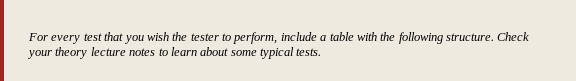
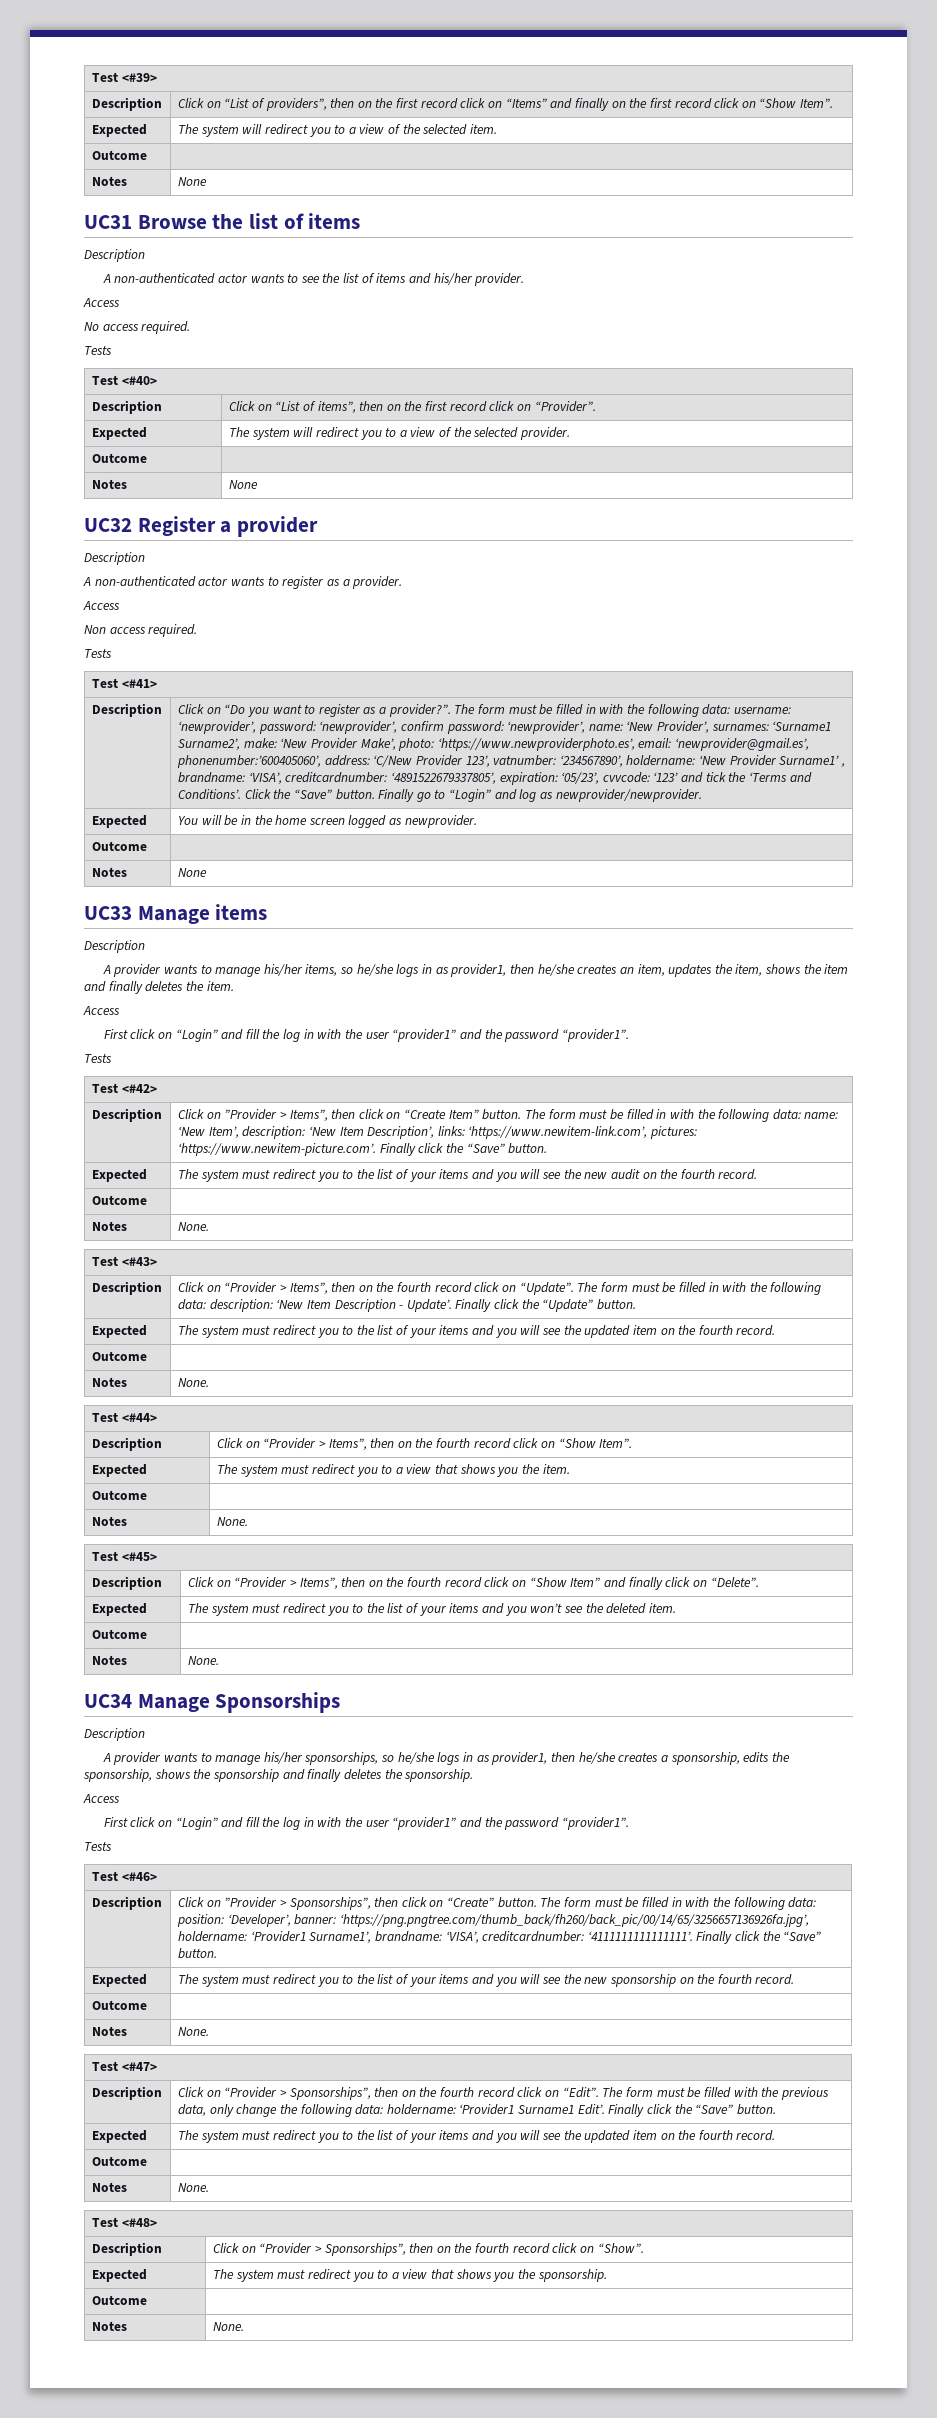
[28,32,530,44] [27,47,322,59] For every test that you wish the tester to perform, include a table with the following structure. Check your theory lecture notes to learn about some typical tests. -> [91,72,157,82] [91,97,162,111] [177,98,834,111] [91,124,147,137] [177,124,498,137] [91,150,147,160] [91,176,127,186] [177,177,207,186] [84,213,361,229] [84,249,145,262] [102,273,525,286] [83,298,120,307] [84,321,191,334] [84,345,112,355] [91,375,157,385] [91,400,162,414] [228,401,596,413] [91,427,147,440] [228,427,571,440] [91,453,147,463] [91,479,127,489] [228,480,258,489] [84,516,319,537] [84,552,145,565] [83,576,403,589] [83,601,120,610] [84,624,198,637] [84,648,112,658] [91,678,157,688] [91,703,162,717] [177,704,791,717] [177,721,832,734] [177,738,810,751] [176,755,846,768] [177,772,812,785] [177,789,702,802] [91,815,147,828] [177,815,477,828] [91,841,147,851] [91,867,127,877] [177,868,207,877] [84,904,268,924] [84,940,145,953] [102,964,849,977] [84,981,234,994] [83,1006,120,1015] [103,1029,629,1042] [84,1053,112,1063] [91,1083,157,1093] [91,1108,162,1122] [177,1109,839,1122] [177,1126,698,1139] [177,1143,548,1156] [91,1169,147,1182] [177,1169,758,1182] [91,1195,147,1205] [91,1221,127,1231] [177,1222,209,1231] [91,1256,157,1266] [91,1281,162,1295] [177,1282,822,1295] [177,1299,637,1312] [91,1325,147,1338] [177,1325,776,1338] [91,1351,147,1361] [91,1377,127,1387] [177,1378,209,1387] [91,1412,157,1422] [91,1437,162,1451] [216,1438,633,1450] [91,1464,147,1477] [216,1464,570,1477] [91,1490,147,1500] [91,1516,127,1526] [216,1517,248,1526] [91,1551,157,1561] [91,1576,162,1590] [187,1577,759,1590] [91,1603,147,1616] [187,1603,676,1616] [91,1629,147,1639] [91,1655,127,1665] [187,1656,219,1665] [84,1692,341,1713] [84,1728,145,1741] [102,1752,790,1765] [83,1769,474,1782] [83,1794,120,1803] [103,1817,629,1830] [84,1841,112,1851] [91,1871,157,1881] [91,1896,162,1910] [177,1897,817,1910] [176,1914,809,1927] [177,1931,822,1944] [177,1948,217,1959] [91,1974,147,1987] [177,1974,795,1987] [91,2000,147,2010] [91,2026,127,2036] [177,2027,209,2036] [91,2061,157,2071] [91,2086,162,2100] [177,2087,829,2100] [177,2104,776,2117] [91,2130,147,2143] [177,2130,776,2143] [91,2156,147,2166] [91,2182,127,2192] [177,2183,209,2192] [91,2217,157,2227] [91,2242,162,2256] [212,2243,644,2256] [91,2269,147,2282] [212,2269,607,2282] [91,2295,147,2305] [91,2321,127,2331] [212,2322,244,2331] Test <#39> // Description | Click on “List of providers”, then on the first record click on “Items” and finally on the first record click on “Show Item”. // Expected | The system will redirect you to a view of the selected item. // Outcome | // Notes | None // UC31 Browse the list of items // Description // A non-authenticated actor wants to see the list of items and his/her provider. // Access // No access required. // Tests // Test <#40> // Description | Click on “List of items”, then on the first record click on “Provider”. // Expected | The system will redirect you to a view of the selected provider. // Outcome | // Notes | None // UC32 Register a provider // Description // A non-authenticated actor wants to register as a provider. // Access // Non access required. // Tests // Test <#41> // Description | Click on “Do you want to register as a provider?”. The form must be filled in with the following data: username: ‘newprovider’, password: ‘newprovider’, confirm password: ‘newprovider’, name: ‘New Provider’, surnames: ‘Surname1 Surname2’, make: ‘New Provider Make’, photo: ‘https://www.newproviderphoto.es’, email: ‘newprovider@gmail.es’, phonenumber:’600405060’, address: ‘C/New Provider 123’, vatnumber: ‘234567890’, holdername: ‘New Provider Surname1’ , brandname: ‘VISA’, creditcardnumber: ‘4891522679337805’, expiration: ‘05/23’, cvvcode: ‘123’ and tick the ‘Terms and Conditions’. Click the “Save” button. Finally go to “Login” and log as newprovider/newprovider. // Expected | You will be in the home screen logged as newprovider. // Outcome | // Notes | None // UC33 Manage items // Description // A provider wants to manage his/her items, so he/she logs in as provider1, then he/she creates an item, updates the item, shows the item and finally deletes the item. // Access // First click on “Login” and fill the log in with the user “provider1” and the password “provider1”. // Tests // Test <#42> // Description | Click on ”Provider > Items”, then click on “Create Item” button. The form must be filled in with the following data: name: ‘New Item’, description: ‘New Item Description’, links: ‘https://www.newitem-link.com’, pictures: ‘https://www.newitem-picture.com’. Finally click the “Save” button. // Expected | The system must redirect you to the list of your items and you will see the new audit on the fourth record. // Outcome | // Notes | None. // Test <#43> // Description | Click on “Provider > Items”, then on the fourth record click on “Update”. The form must be filled in with the following data: description: ‘New Item Description - Update’. Finally click the “Update” button. // Expected | The system must redirect you to the list of your items and you will see the updated item on the fourth record. // Outcome | // Notes | None. // Test <#44> // Description | Click on “Provider > Items”, then on the fourth record click on “Show Item”. // Expected | The system must redirect you to a view that shows you the item. // Outcome | // Notes | None. // Test <#45> // Description | Click on “Provider > Items”, then on the fourth record click on “Show Item” and finally click on “Delete”. // Expected | The system must redirect you to the list of your items and you won’t see the deleted item. // Outcome | // Notes | None. // UC34 Manage Sponsorships // Description // A provider wants to manage his/her sponsorships, so he/she logs in as provider1, then he/she creates a sponsorship, edits the sponsorship, shows the sponsorship and finally deletes the sponsorship. // Access // First click on “Login” and fill the log in with the user “provider1” and the password “provider1”. // Tests // Test <#46> // Description | Click on ”Provider > Sponsorships”, then click on “Create” button. The form must be filled in with the following data: position: ‘Developer’, banner: ‘https://png.pngtree.com/thumb_back/fh260/back_pic/00/14/65/3256657136926fa.jpg’, holdername: ‘Provider1 Surname1’, brandname: ‘VISA’, creditcardnumber: ‘4111111111111111’. Finally click the “Save” button. // Expected | The system must redirect you to the list of your items and you will see the new sponsorship on the fourth record. // Outcome | // Notes | None. // Test <#47> // Description | Click on “Provider > Sponsorships”, then on the fourth record click on “Edit”. The form must be filled with the previous data, only change the following data: holdername: ‘Provider1 Surname1 Edit’. Finally click the “Save” button. // Expected | The system must redirect you to the list of your items and you will see the updated item on the fourth record. // Outcome | // Notes | None. // Test <#48> // Description | Click on “Provider > Sponsorships”, then on the fourth record click on “Show”. // Expected | The system must redirect you to a view that shows you the sponsorship. // Outcome | // Notes | None.

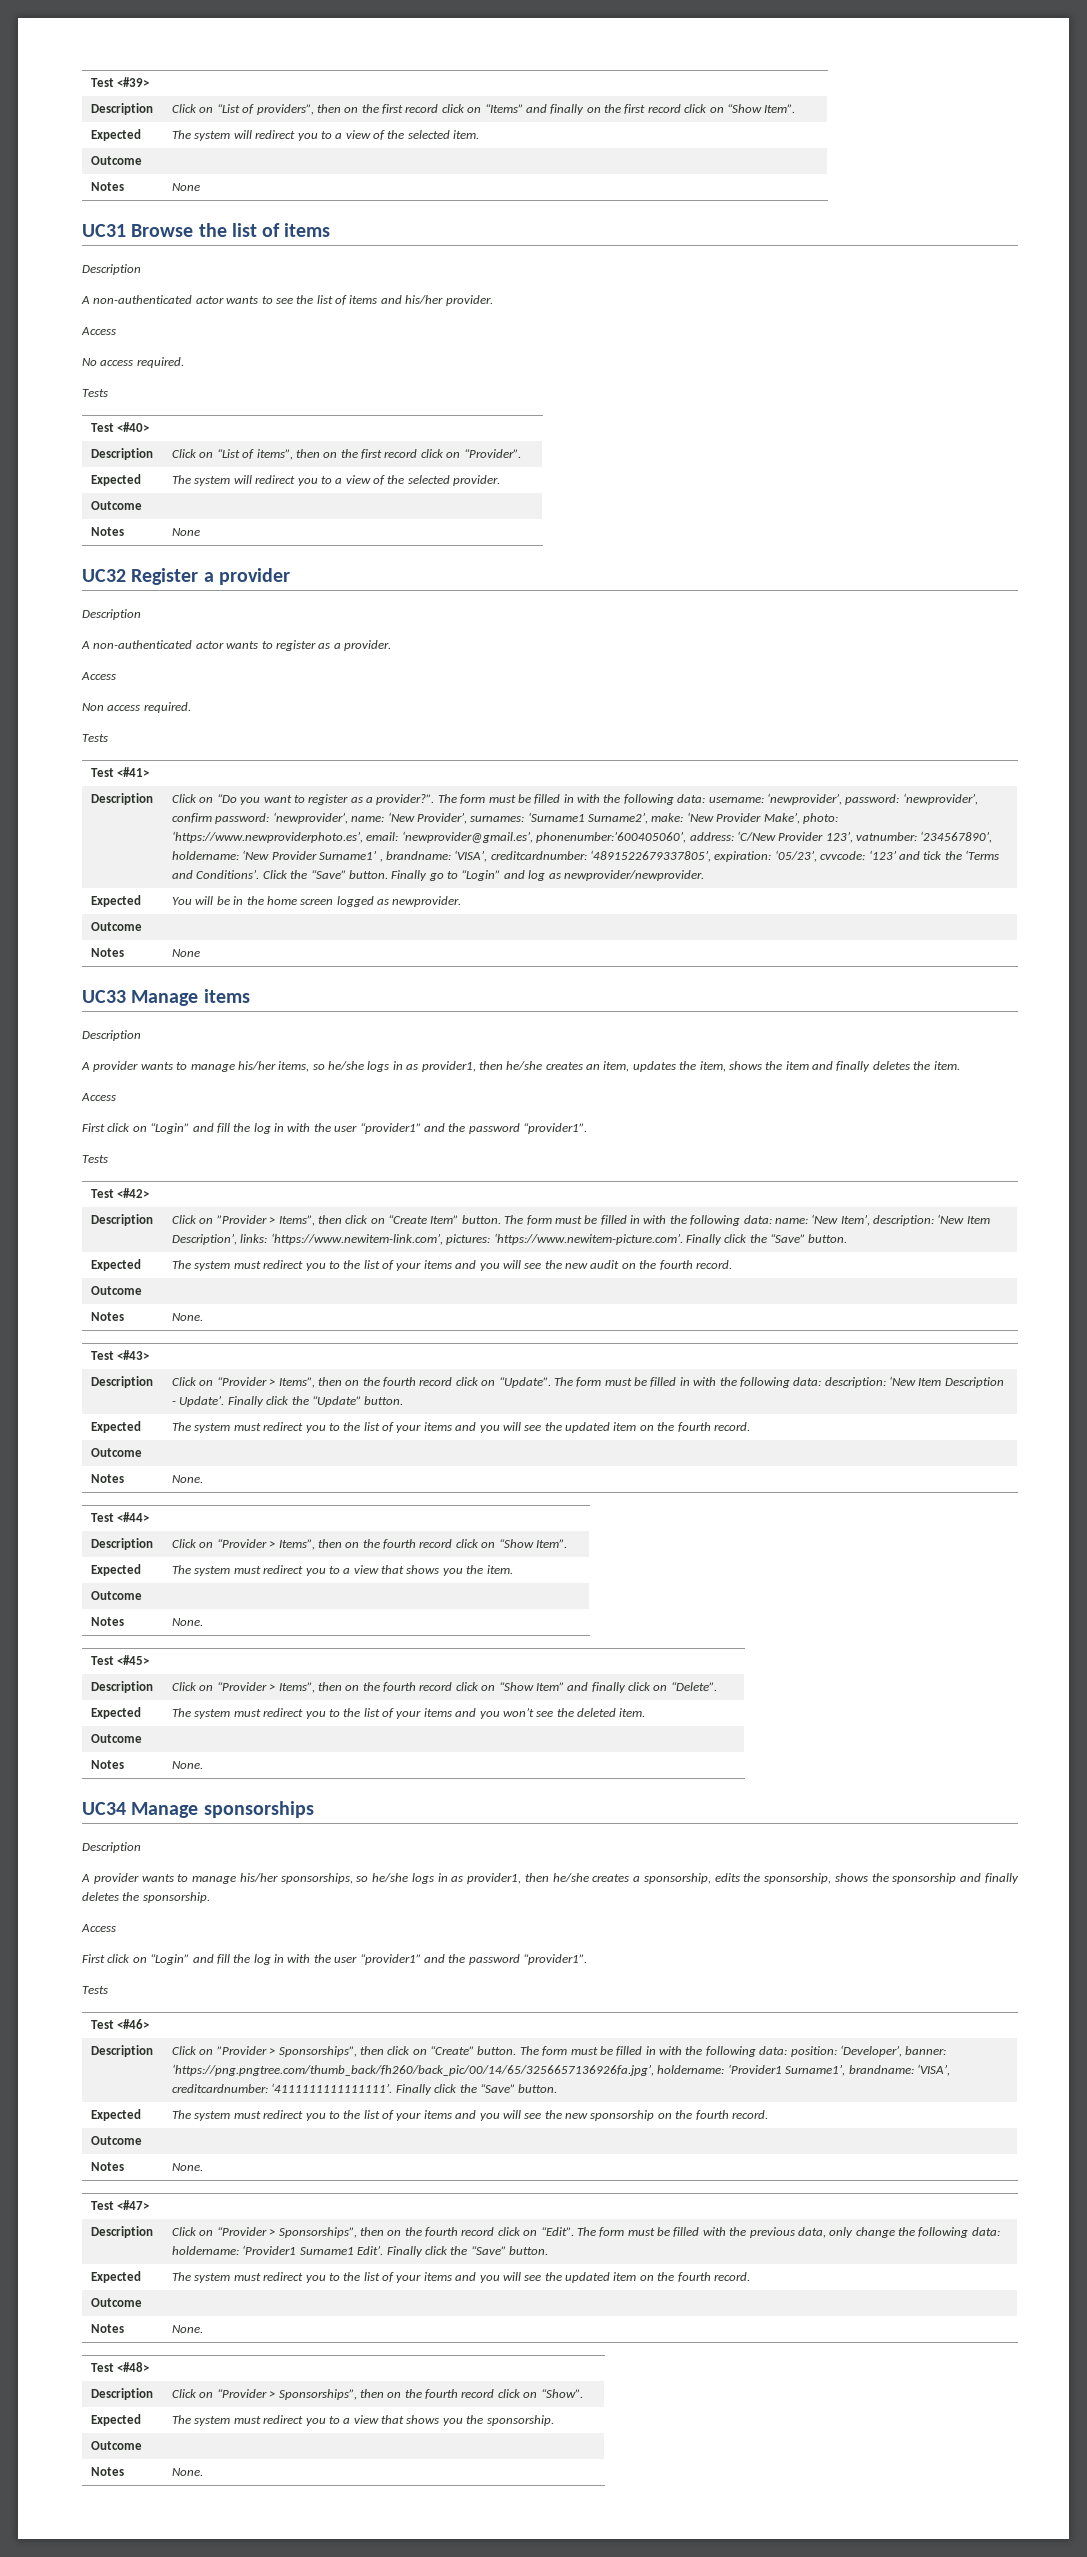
[215,1692,341,1713] Sponsorships -> [203,1801,314,1818] sponsorships

